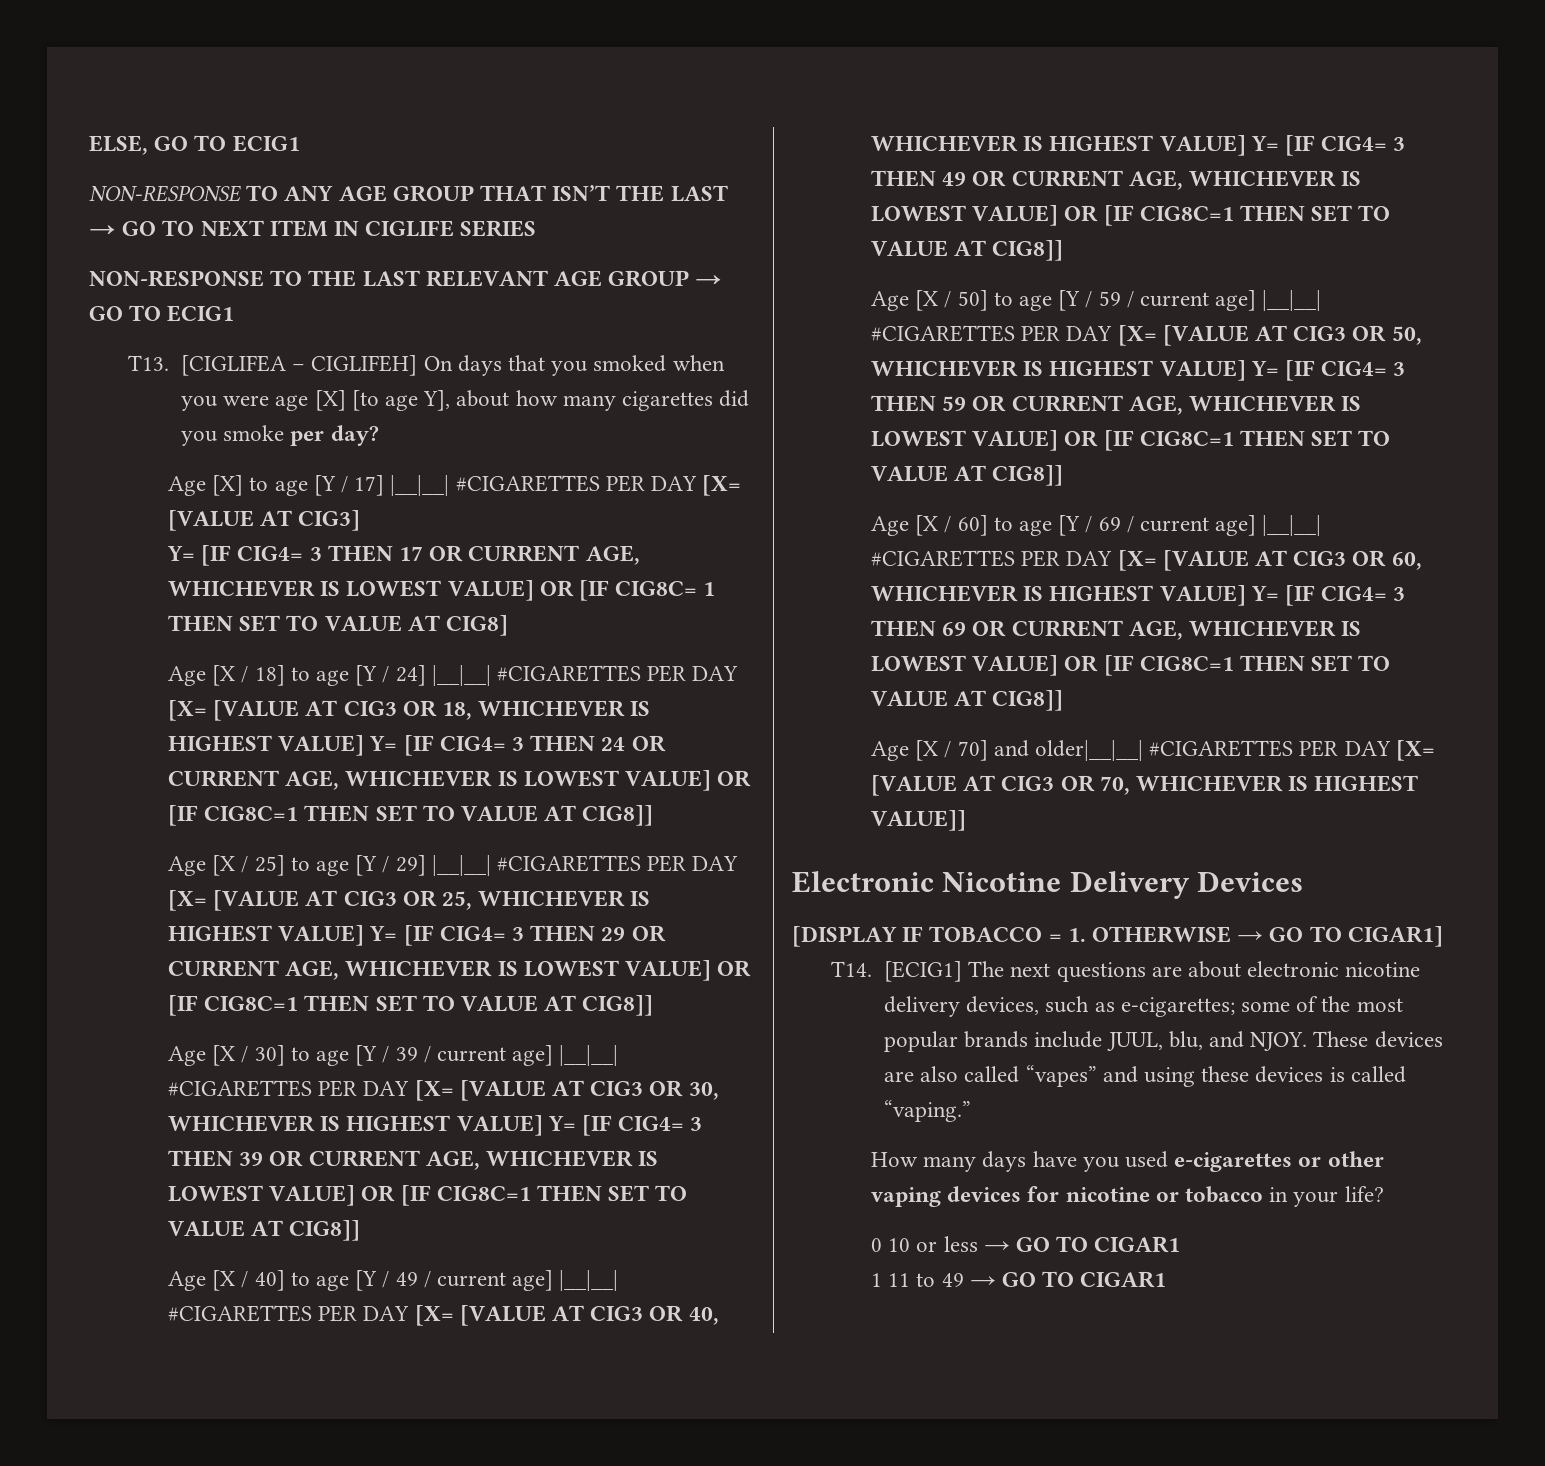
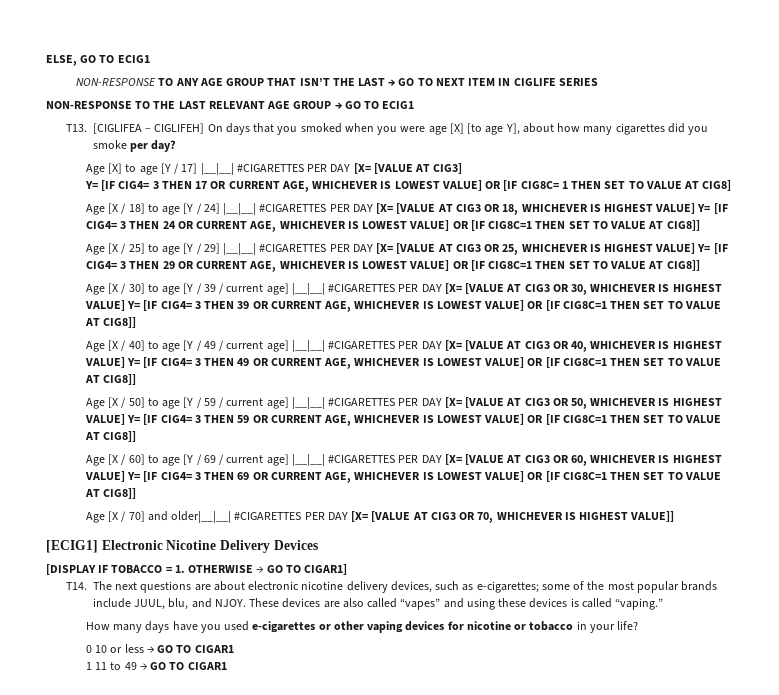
(966, 820) none -> [46,540,98,553] [ECIG1]
[883,961,962,982] [ECIG1] -> (87, 586) none

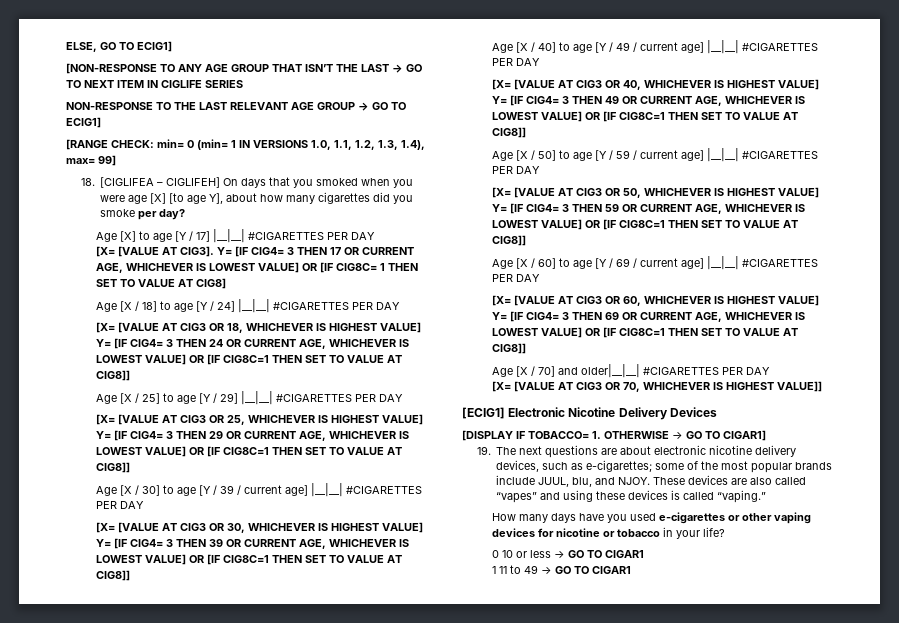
[117,55,150,63] [76,78,157,86] ECIG1 // NON-RESPONSE -> [137,41,172,52] [66,63,157,74] ECIG1] // [NON-RESPONSE
[382,101,415,109] [65,124,87,132] ECIG1 // T13. -> [66,117,101,128] [66,139,425,150] [66,155,116,166] [80,178,95,186] ECIG1] // [RANGE CHECK: min= 0 (min= 1 IN VERSIONS 1.0, 1.1, 1.2, 1.3, 1.4), max= 99] // 18.
[353,163,463,174] [X= [VALUE AT CIG3] // -> [95,246,214,257] // [X= [VALUE AT CIG3].
(373, 208) none -> (400, 306) //
(373, 248) none -> (403, 398) //
(442, 288) none -> (144, 505) //
(442, 345) none -> (540, 62) //
(442, 402) none -> (540, 170) //
(442, 459) none -> (540, 278) //
(348, 516) none -> (770, 371) //
[111,565,172,573] TOBACCO = -> [528,431,589,439] TOBACCO=
[65,582,87,590] T14. -> [476,446,491,455] 19.

